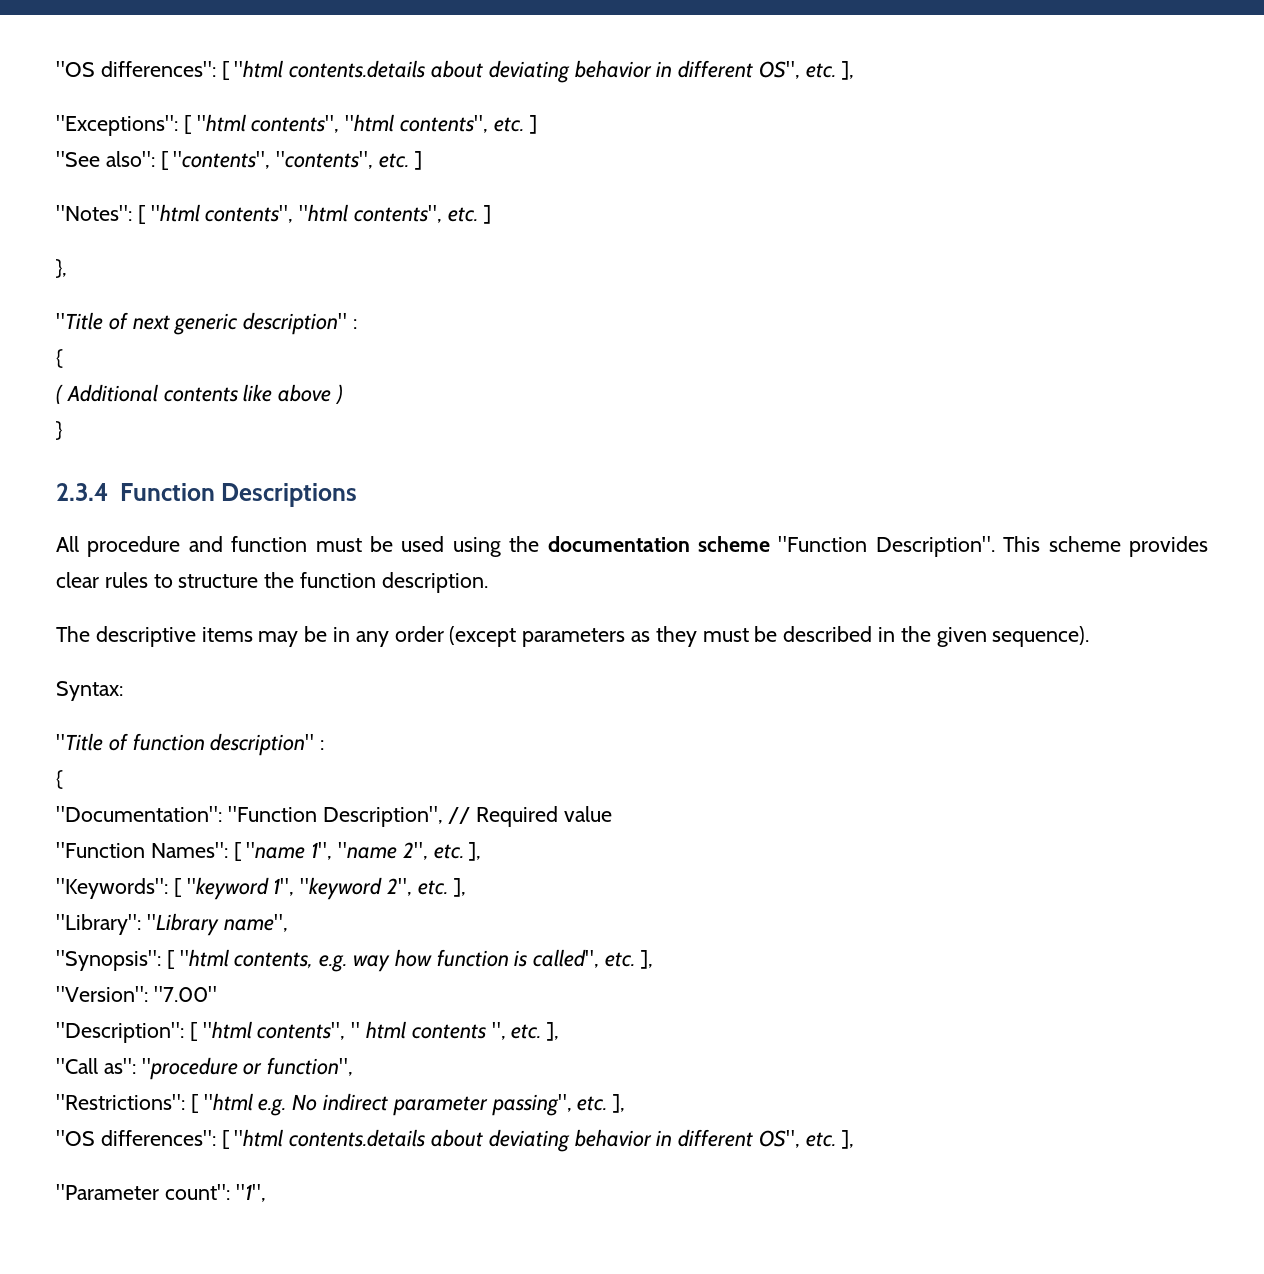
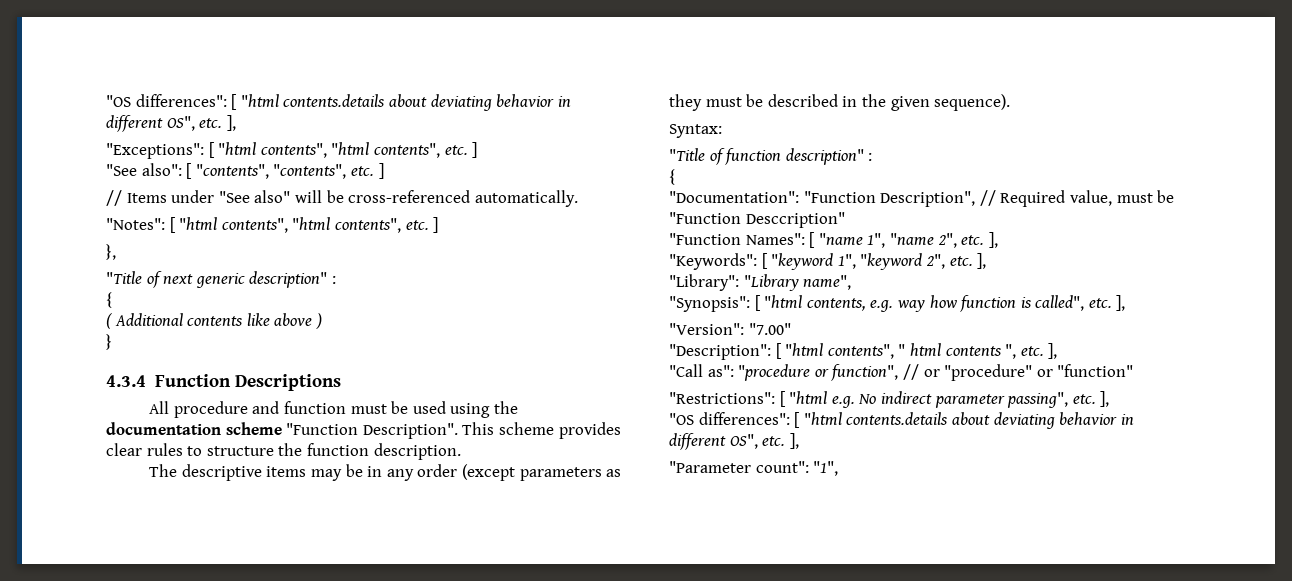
(422, 160) none -> [106,190,578,207] // // Items under "See also" will be cross-referenced automatically.
[56,483,109,501] 2.3.4 -> [106,375,146,387] 4.3.4
[563,806,612,822] value -> [1069,190,1175,206] [669,212,845,228] value, must be "Function Desccription"
(354, 1066) none -> [902,364,1134,381] // or "procedure" or "function"

